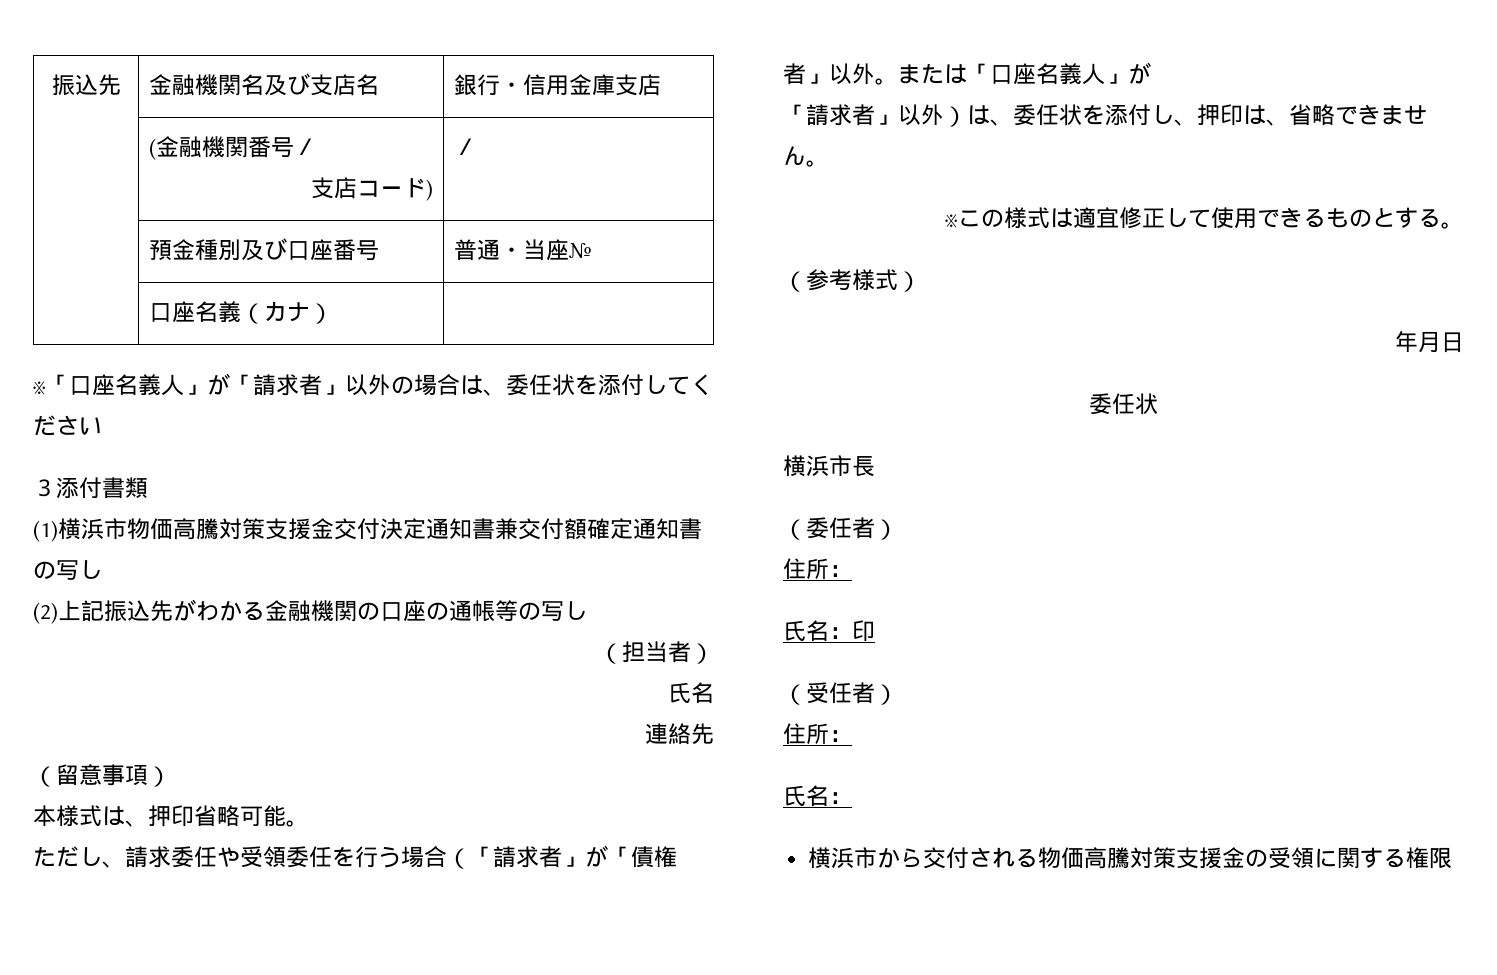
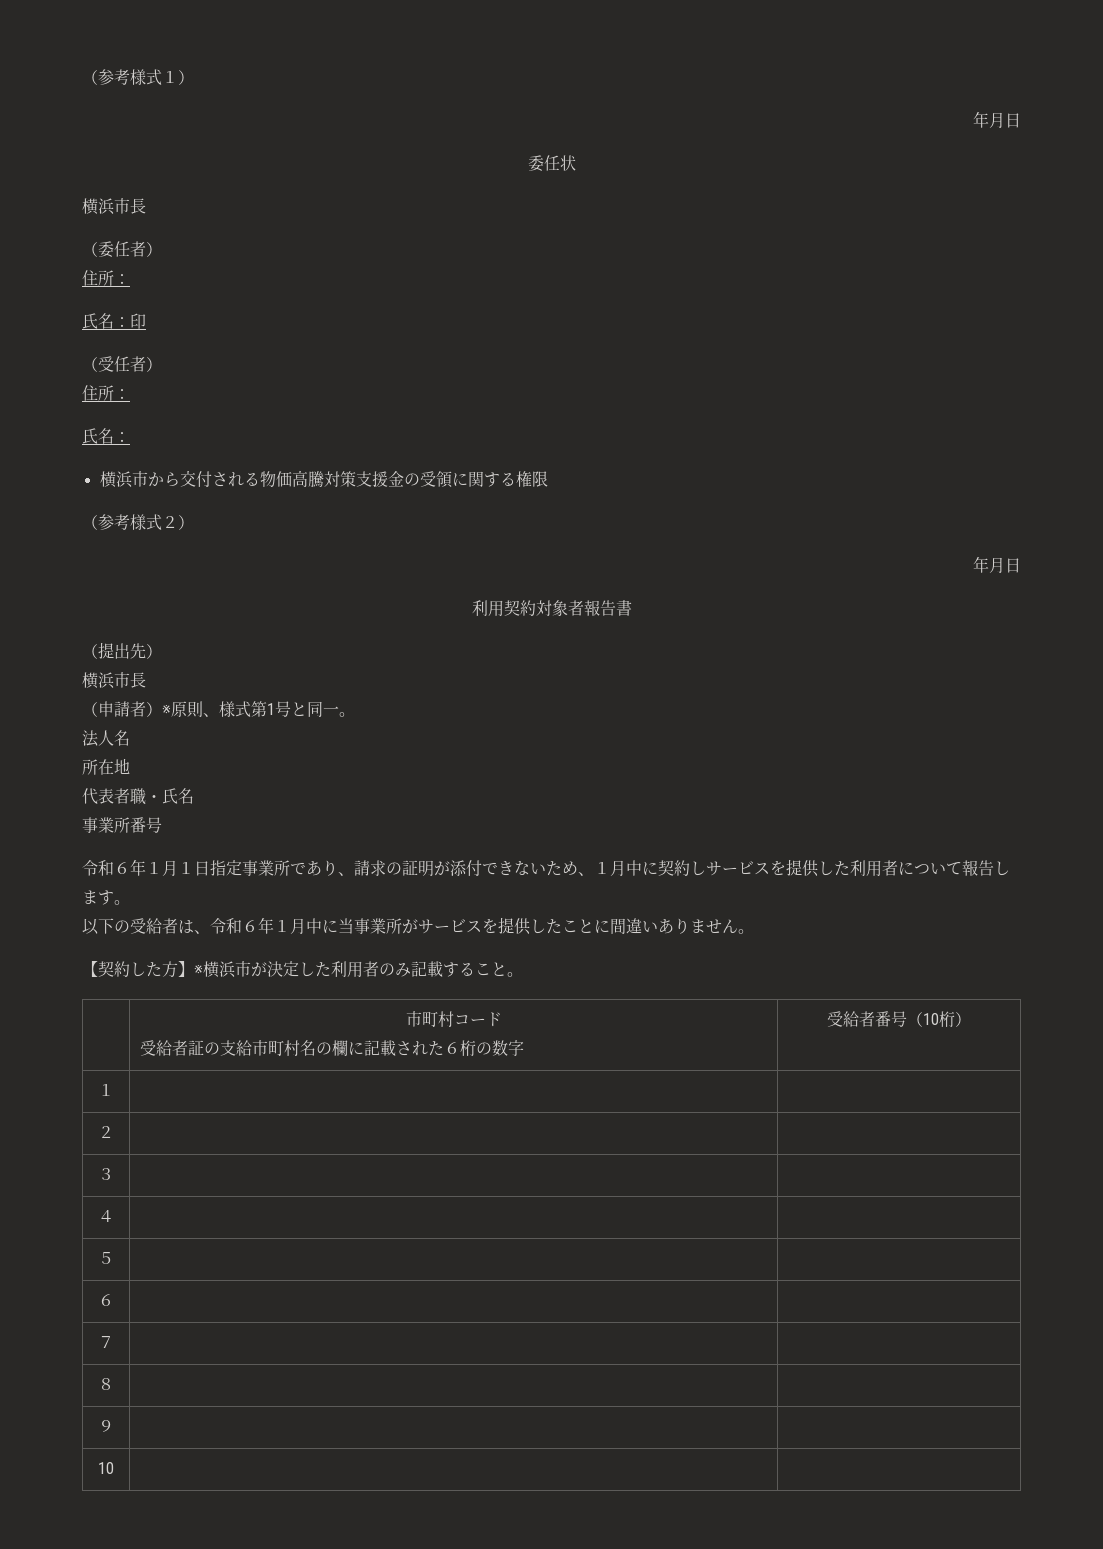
[51,74,121,96] [149,73,380,96] [454,74,662,96] [149,136,318,160] [310,177,433,201] [454,138,478,155] [149,238,380,261] [454,239,592,261] [149,301,334,324] [33,373,713,396] [33,415,102,436] [33,477,148,499] [33,518,702,542] [33,560,102,580] [33,599,587,624] [599,641,714,664] [668,682,714,704] [645,723,714,745] [33,764,171,787] [33,805,309,827] [33,845,677,869] [783,62,1151,85] [783,104,1427,127] [783,146,829,167] [945,207,1464,229] [783,269,898,292] 振込先 | 金融機関名及び支店名 | 銀行・信用金庫支店 // | (金融機関番号／ // 支店コード) | ／ // | 預金種別及び口座番号 | 普通・当座№ // | 口座名義（カナ） | // ※「口座名義人」が「請求者」以外の場合は、委任状を添付してください // ３添付書類 // (1)横浜市物価高騰対策支援金交付決定通知書兼交付額確定通知書の写し // (2)上記振込先がわかる金融機関の口座の通帳等の写し // （担当者） // 氏名 // 連絡先 // （留意事項） // 本様式は、押印省略可能。 // ただし、請求委任や受領委任を行う場合（「請求者」が「債権者」以外。または「口座名義人」が // 「請求者」以外）は、委任状を添付し、押印は、省略できません。 // ※この様式は適宜修正して使用できるものとする。 // （参考様式 -> [82,69,178,85] （参考様式１
(1453, 858) none -> [82,514,194,530] [973,556,1021,573] [471,600,632,617] [82,642,162,659] [82,672,146,689] [82,701,355,718] [82,730,130,747] [82,758,130,775] [82,788,194,805] [82,817,162,833] [82,859,1010,877] [82,890,130,905] [82,917,754,935] [82,961,523,978] [405,1011,502,1027] [140,1040,525,1056] [827,1011,971,1027] [98,1084,114,1096] [98,1126,114,1138] [98,1168,114,1180] [98,1210,114,1222] [98,1252,114,1264] [98,1294,114,1306] [98,1336,114,1348] [98,1378,114,1390] [98,1420,114,1432] [98,1462,114,1474] // （参考様式２） // 年月日 // 利用契約対象者報告書 // （提出先） // 横浜市長 // （申請者）※原則、様式第1号と同一。 // 法人名 // 所在地 // 代表者職・氏名 // 事業所番号 // 令和６年１月１日指定事業所であり、請求の証明が添付できないため、１月中に契約しサービスを提供した利用者について報告します。 // 以下の受給者は、令和６年１月中に当事業所がサービスを提供したことに間違いありません。 // 【契約した方】※横浜市が決定した利用者のみ記載すること。 // | 市町村コード // 受給者証の支給市町村名の欄に記載された６桁の数字 | 受給者番号（10桁） // １ | | // ２ | | // ３ | | // ４ | | // ５ | | // ６ | | // ７ | | // ８ | | // ９ | | // 10 | |

